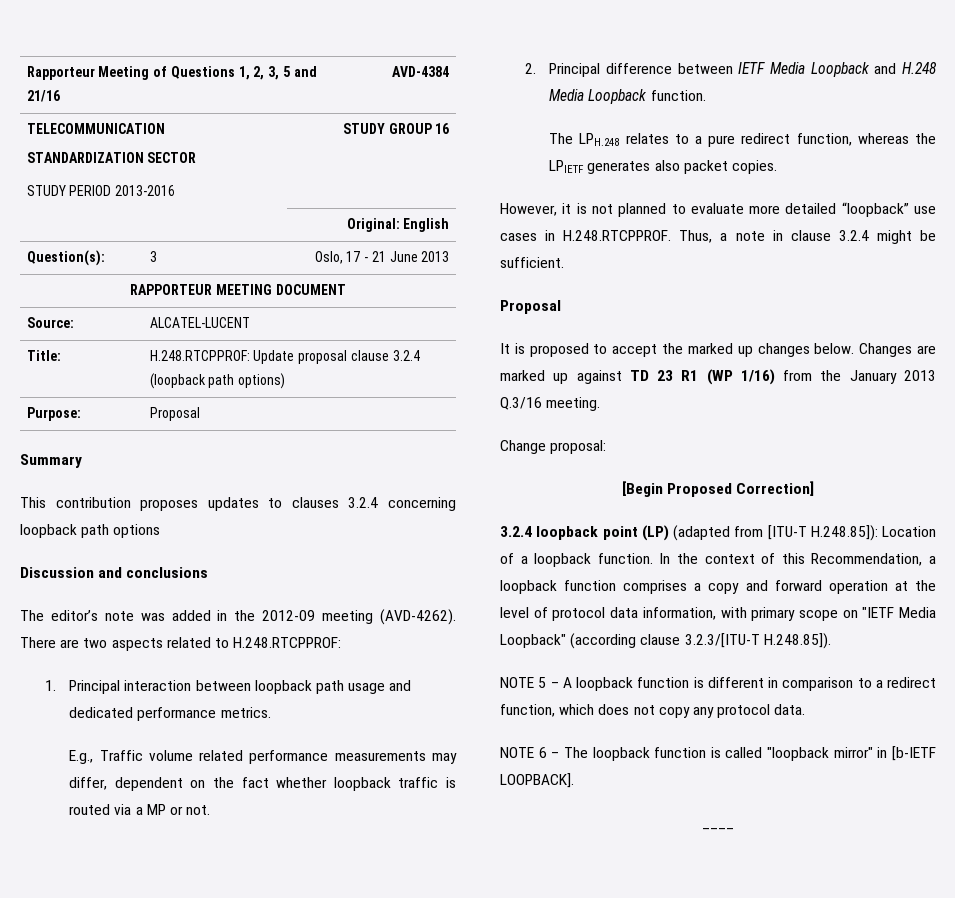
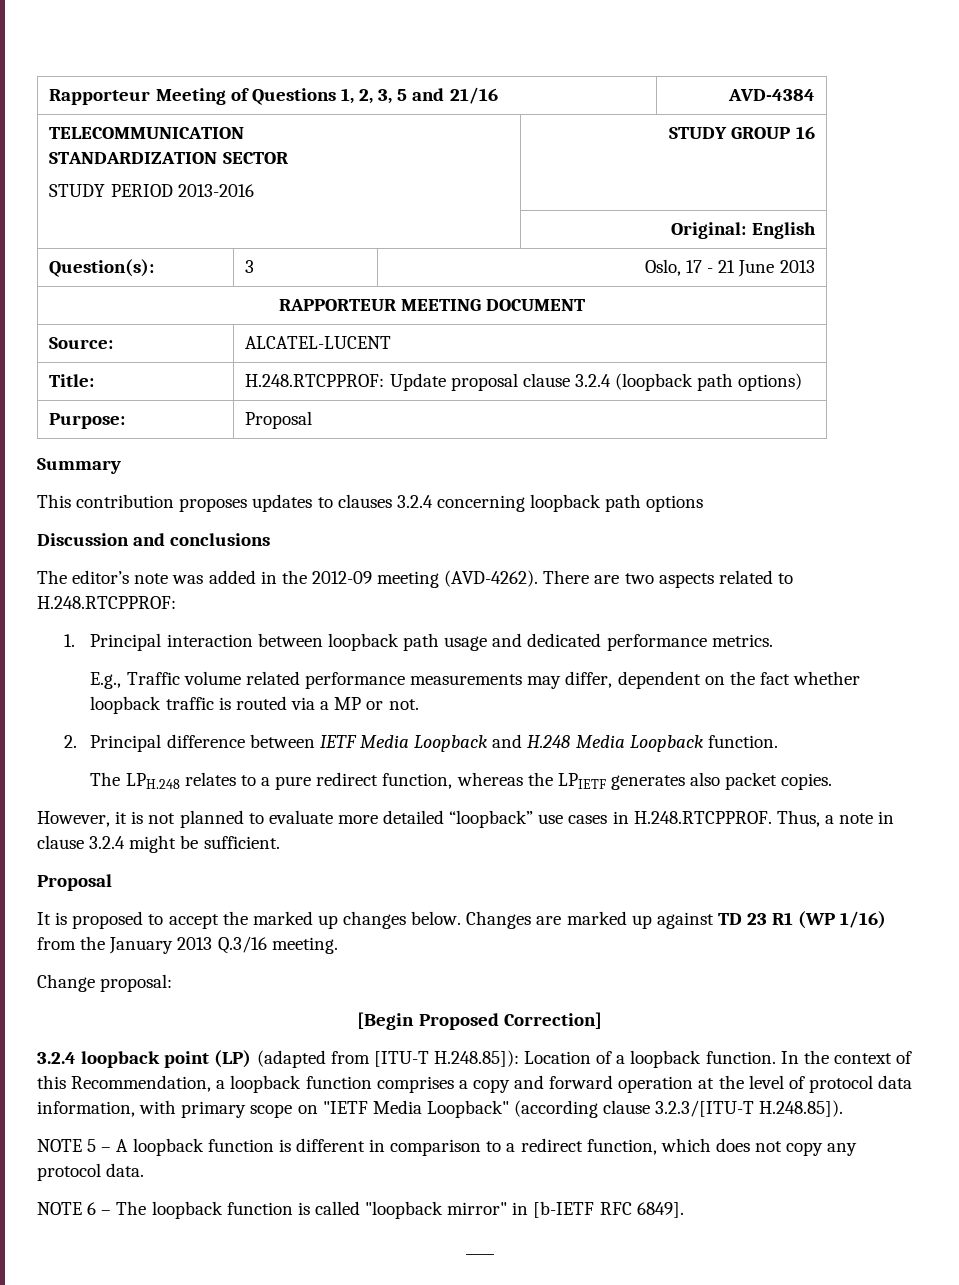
[500,773,574,788] LOOPBACK]. -> [599,1202,684,1218] RFC 6849].

